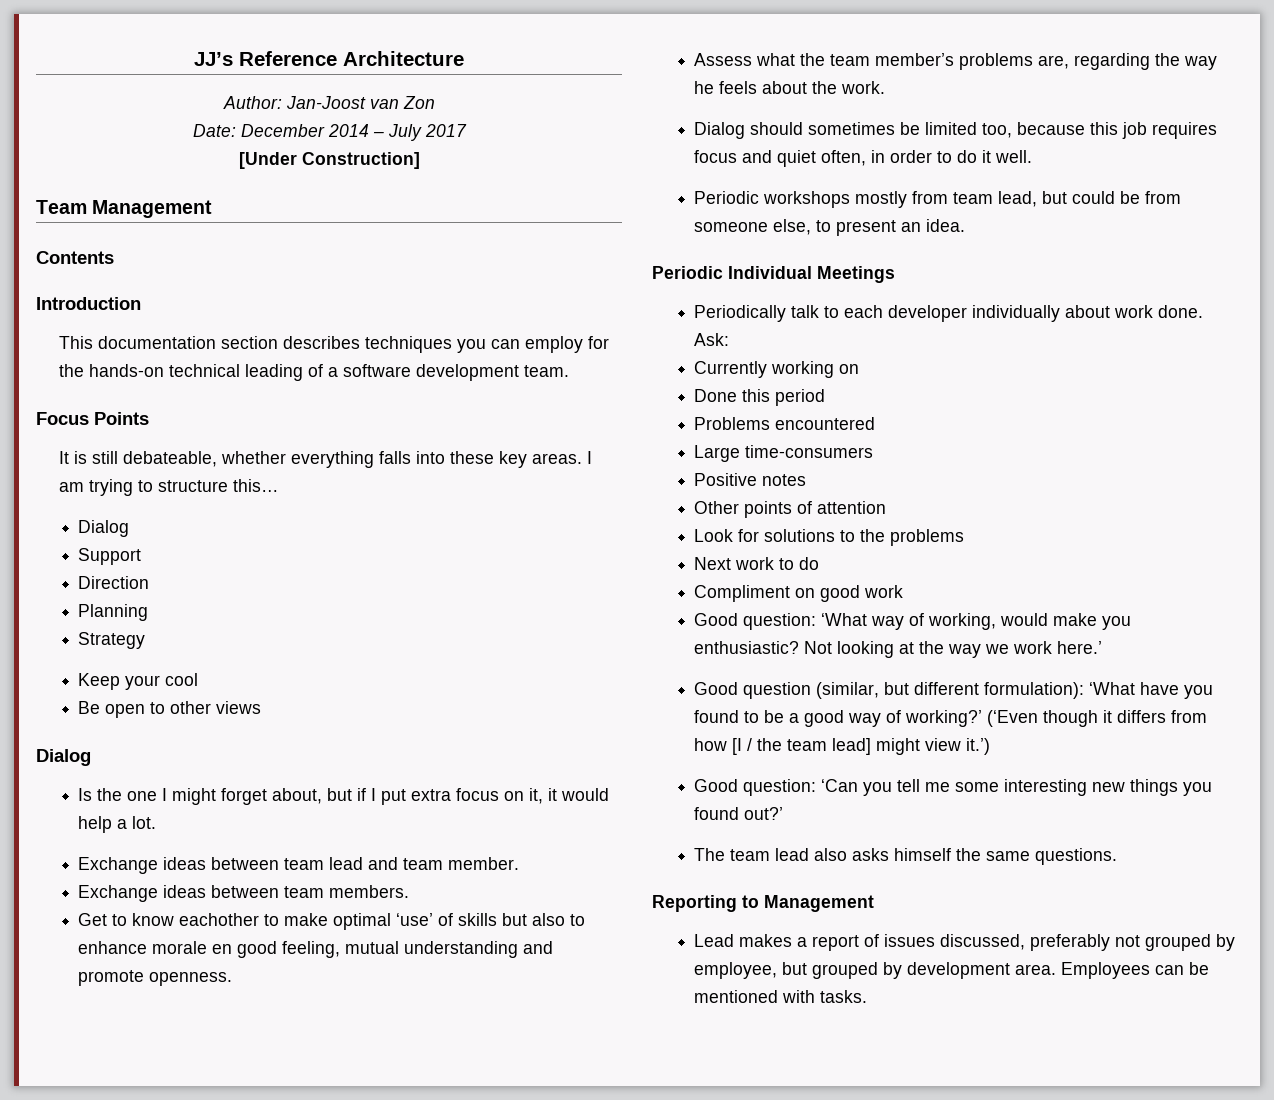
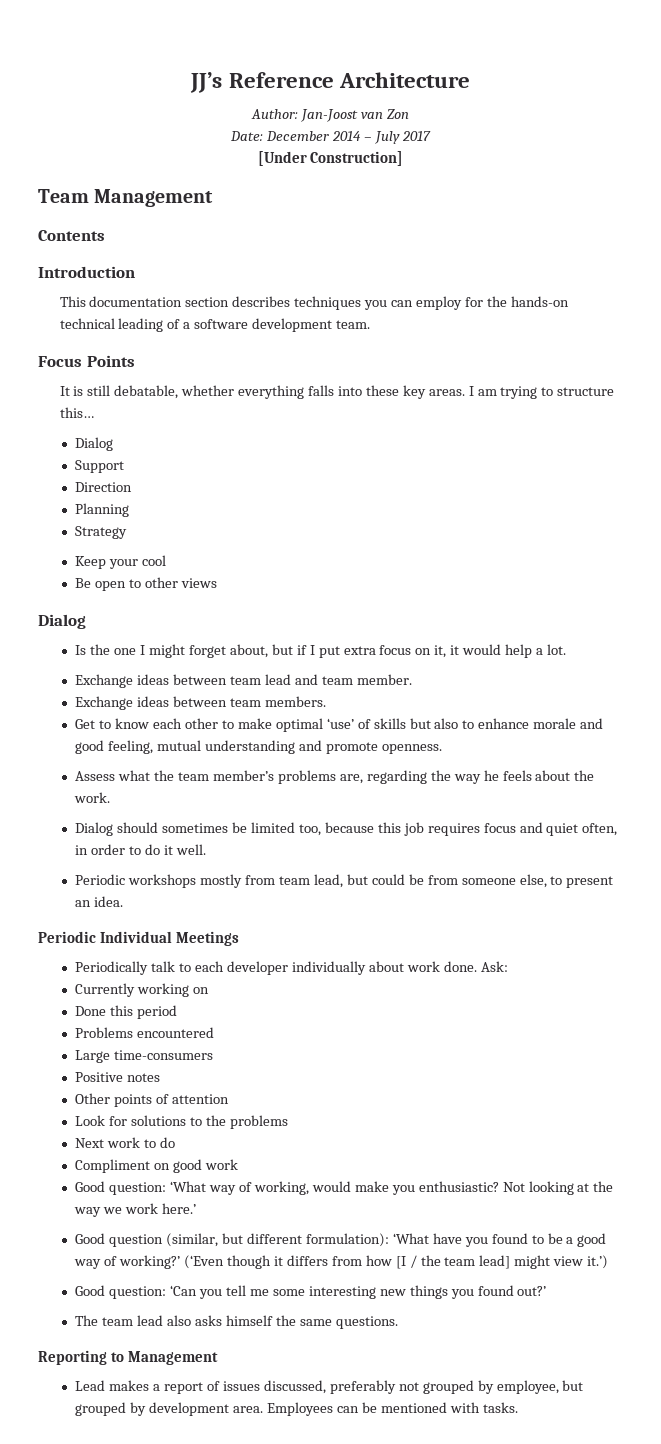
[123,451,218,467] debateable, -> [114,385,179,399] debatable,
[179,913,260,926] eachother -> [153,718,219,729] each other
[212,944,233,954] en -> [580,718,604,729] and

